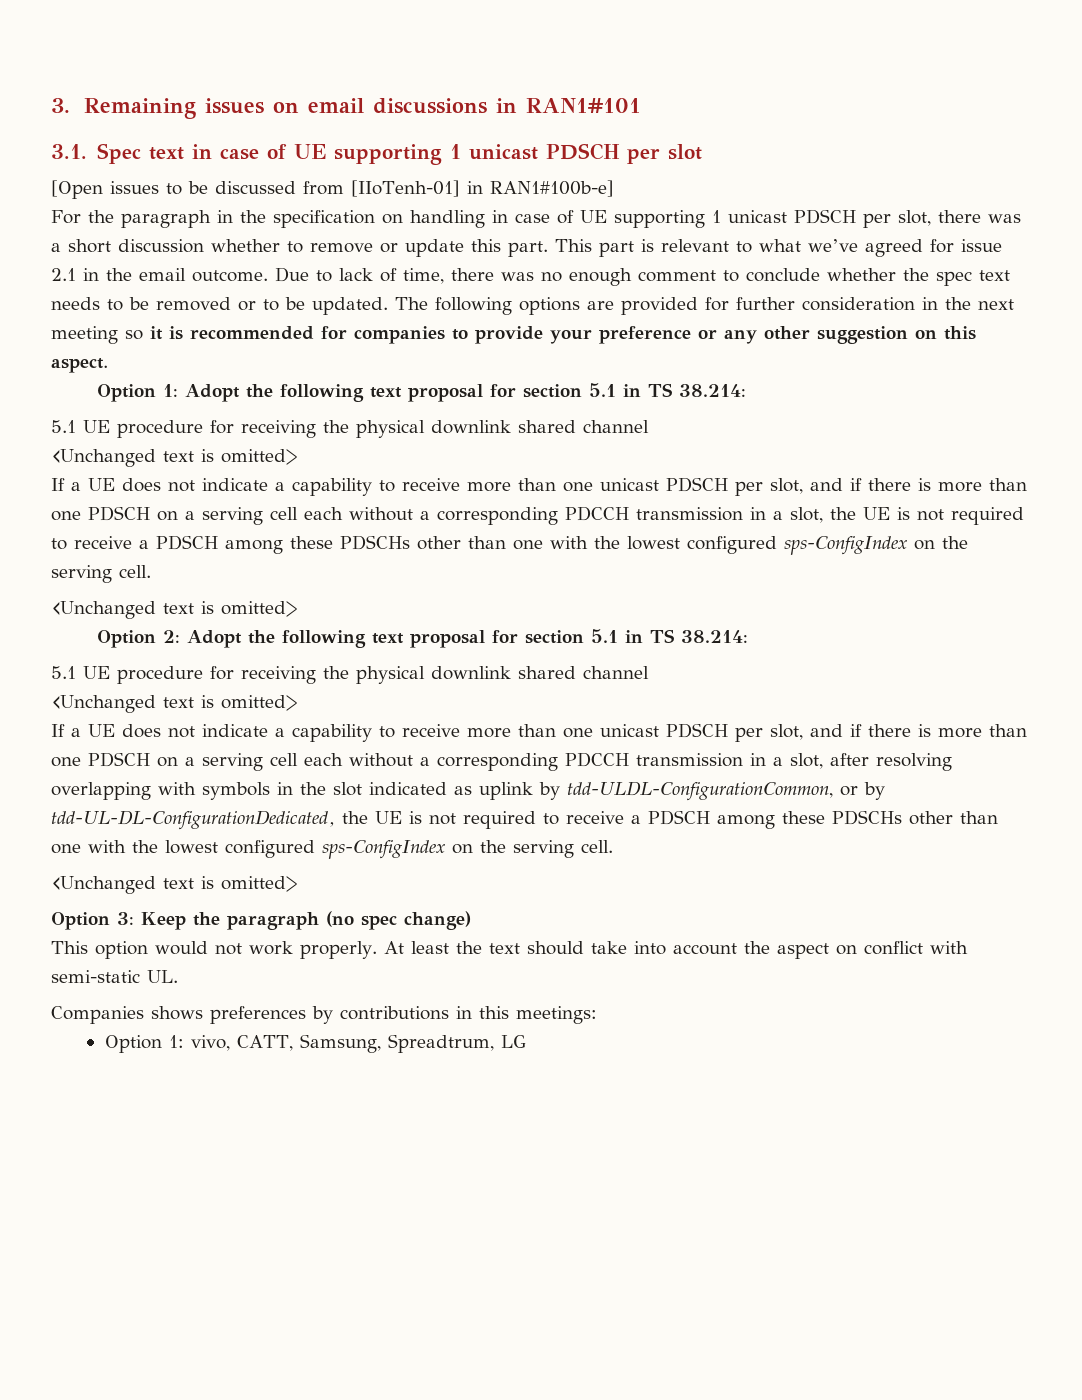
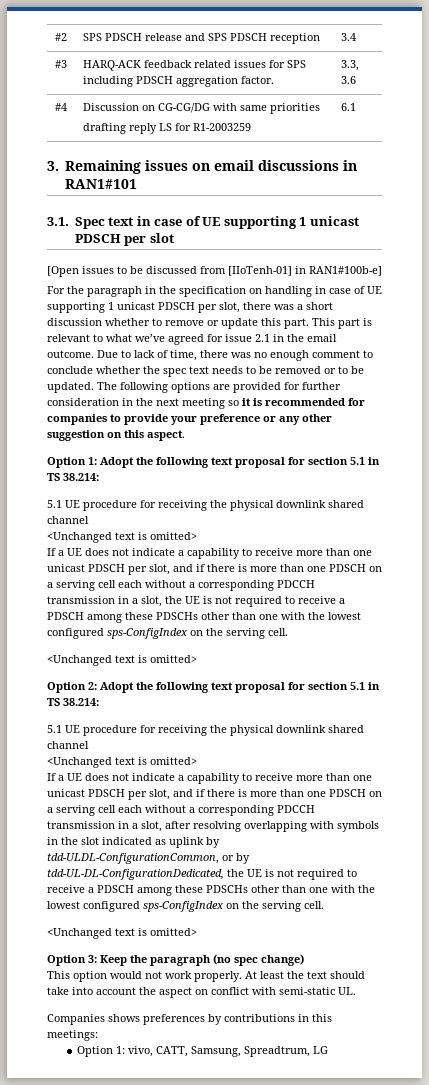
(51, 105) none -> [54,33,67,41] [82,33,320,44] [340,33,356,41] [54,60,67,68] [82,60,306,71] [82,76,274,87] [340,60,359,71] [340,76,356,84] [54,103,67,111] [82,103,320,114] [82,123,251,134] [340,103,356,111] #2 | SPS PDSCH release and SPS PDSCH reception | 3.4 // #3 | HARQ-ACK feedback related issues for SPS including PDSCH aggregation factor. | 3.3, 3.6 // #4 | Discussion on CG-CG/DG with same priorities // drafting reply LS for R1-2003259 | 6.1 //

